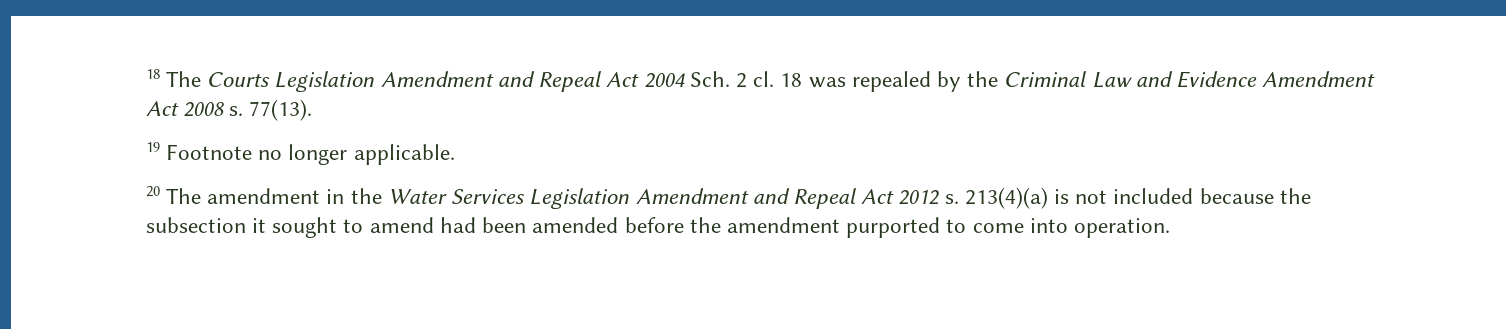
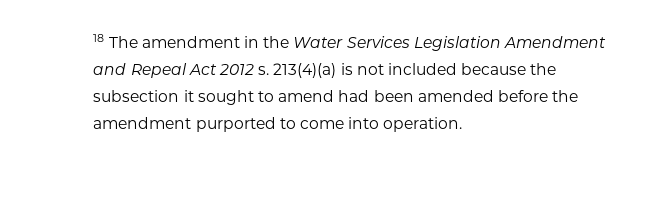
[207,71,1376,92] [145,99,313,121] [145,142,455,165] [145,186,202,204] Courts Legislation Amendment and Repeal Act 2004 Sch. 2 cl. 18 was repealed by the Criminal Law and Evidence Amendment Act 2008 s. 77(13). // 19 Footnote no longer applicable. // 20 The -> (138, 42) none

